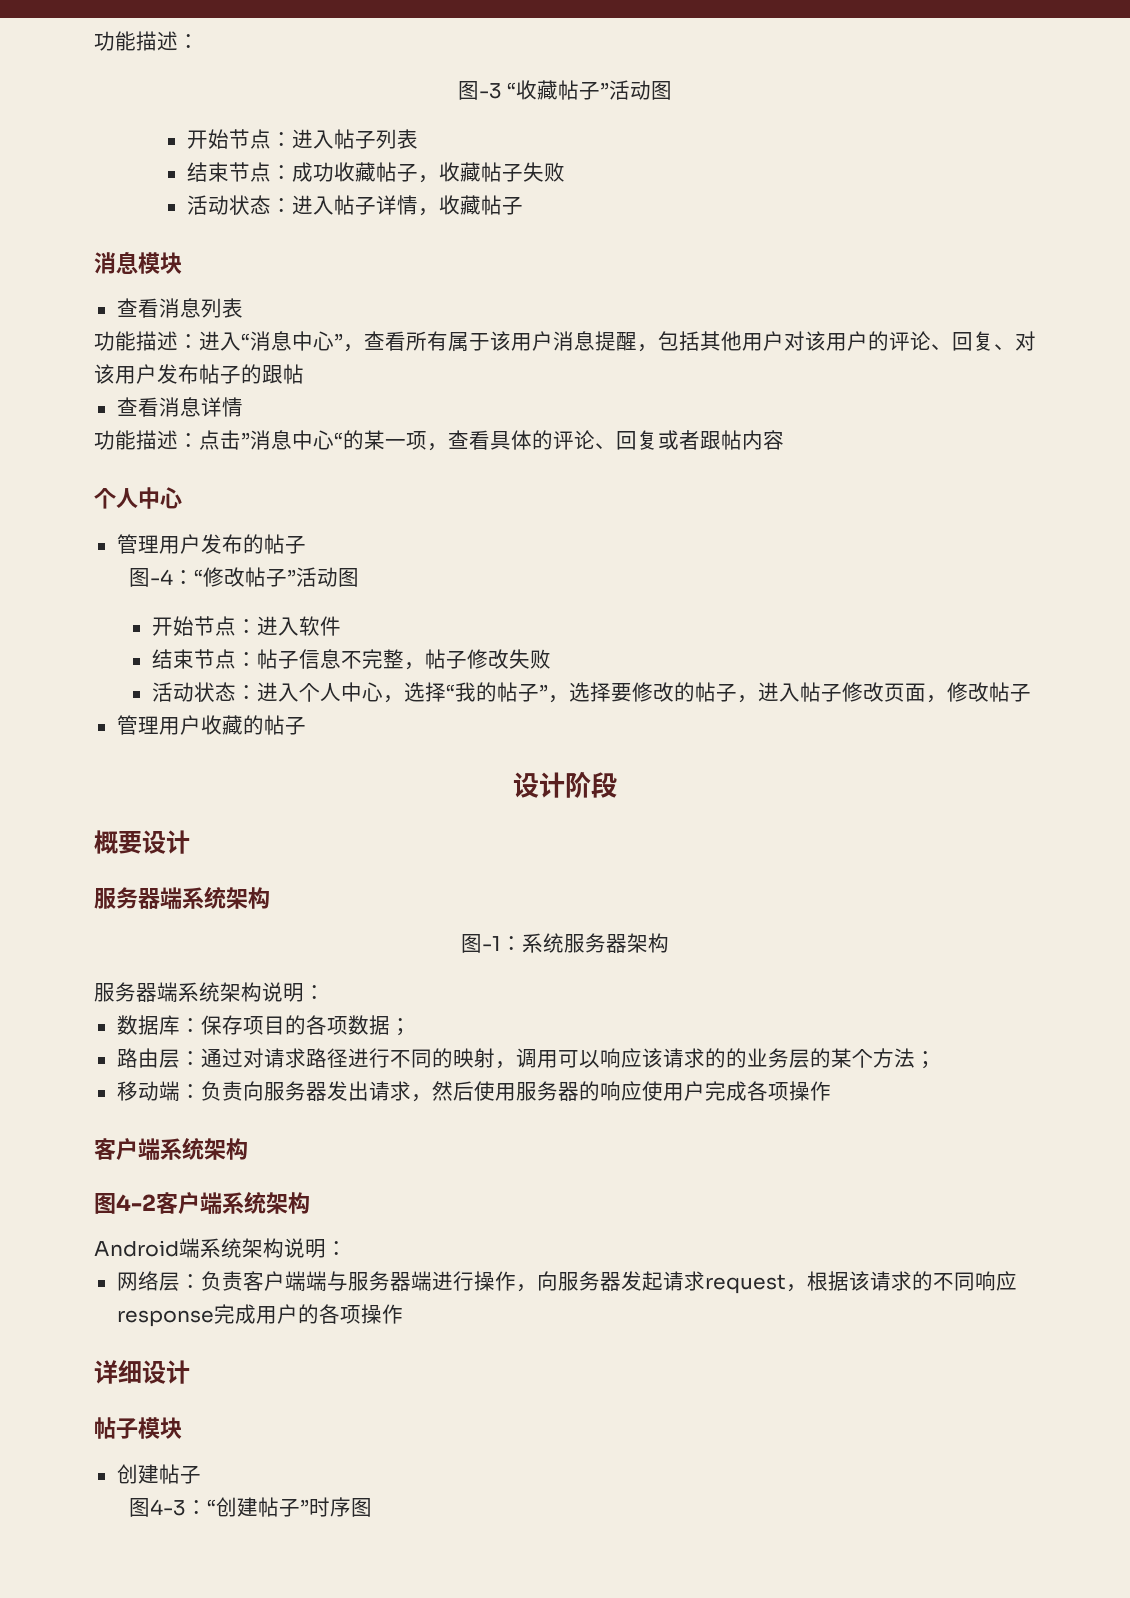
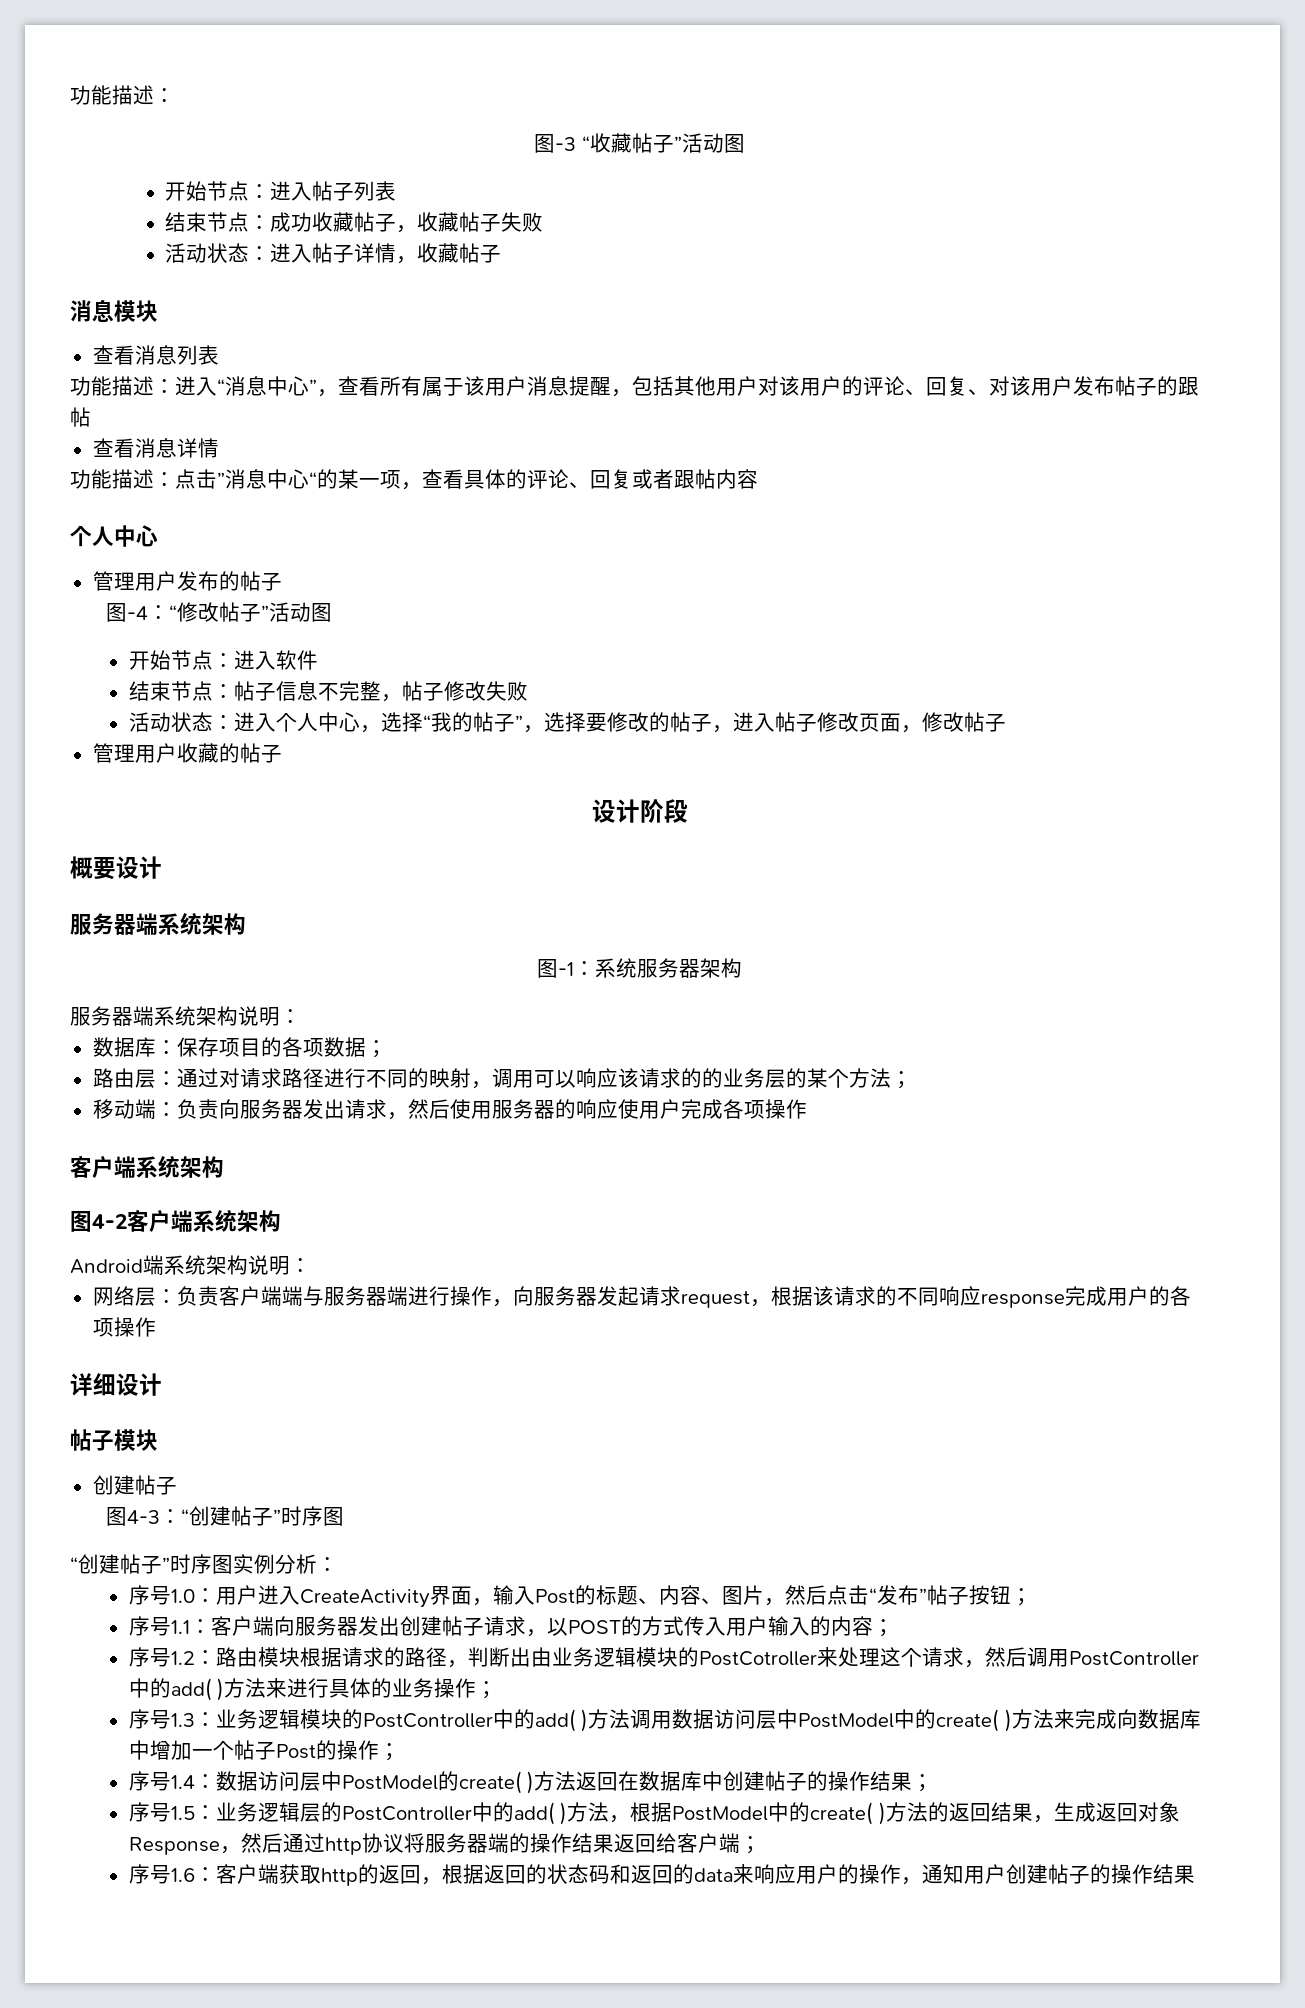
(373, 1507) none -> [70,1554,338,1574] [128,1585,1032,1608] [128,1616,894,1637] [128,1647,1199,1668] [128,1678,498,1701] [128,1709,1201,1732] [128,1740,400,1761] [128,1771,934,1794] [128,1802,1180,1825] [128,1833,761,1855] [128,1864,1195,1886] // “创建帖子”时序图实例分析： // 序号1.0：用户进入CreateActivity界面，输入Post的标题、内容、图片，然后点击“发布”帖子按钮； // 序号1.1：客户端向服务器发出创建帖子请求，以POST的方式传入用户输入的内容； // 序号1.2：路由模块根据请求的路径，判断出由业务逻辑模块的PostCotroller来处理这个请求，然后调用PostController中的add( )方法来进行具体的业务操作； // 序号1.3：业务逻辑模块的PostController中的add( )方法调用数据访问层中PostModel中的create( )方法来完成向数据库中增加一个帖子Post的操作； // 序号1.4：数据访问层中PostModel的create( )方法返回在数据库中创建帖子的操作结果； // 序号1.5：业务逻辑层的PostController中的add( )方法，根据PostModel中的create( )方法的返回结果，生成返回对象Response，然后通过http协议将服务器端的操作结果返回给客户端； // 序号1.6：客户端获取http的返回，根据返回的状态码和返回的data来响应用户的操作，通知用户创建帖子的操作结果

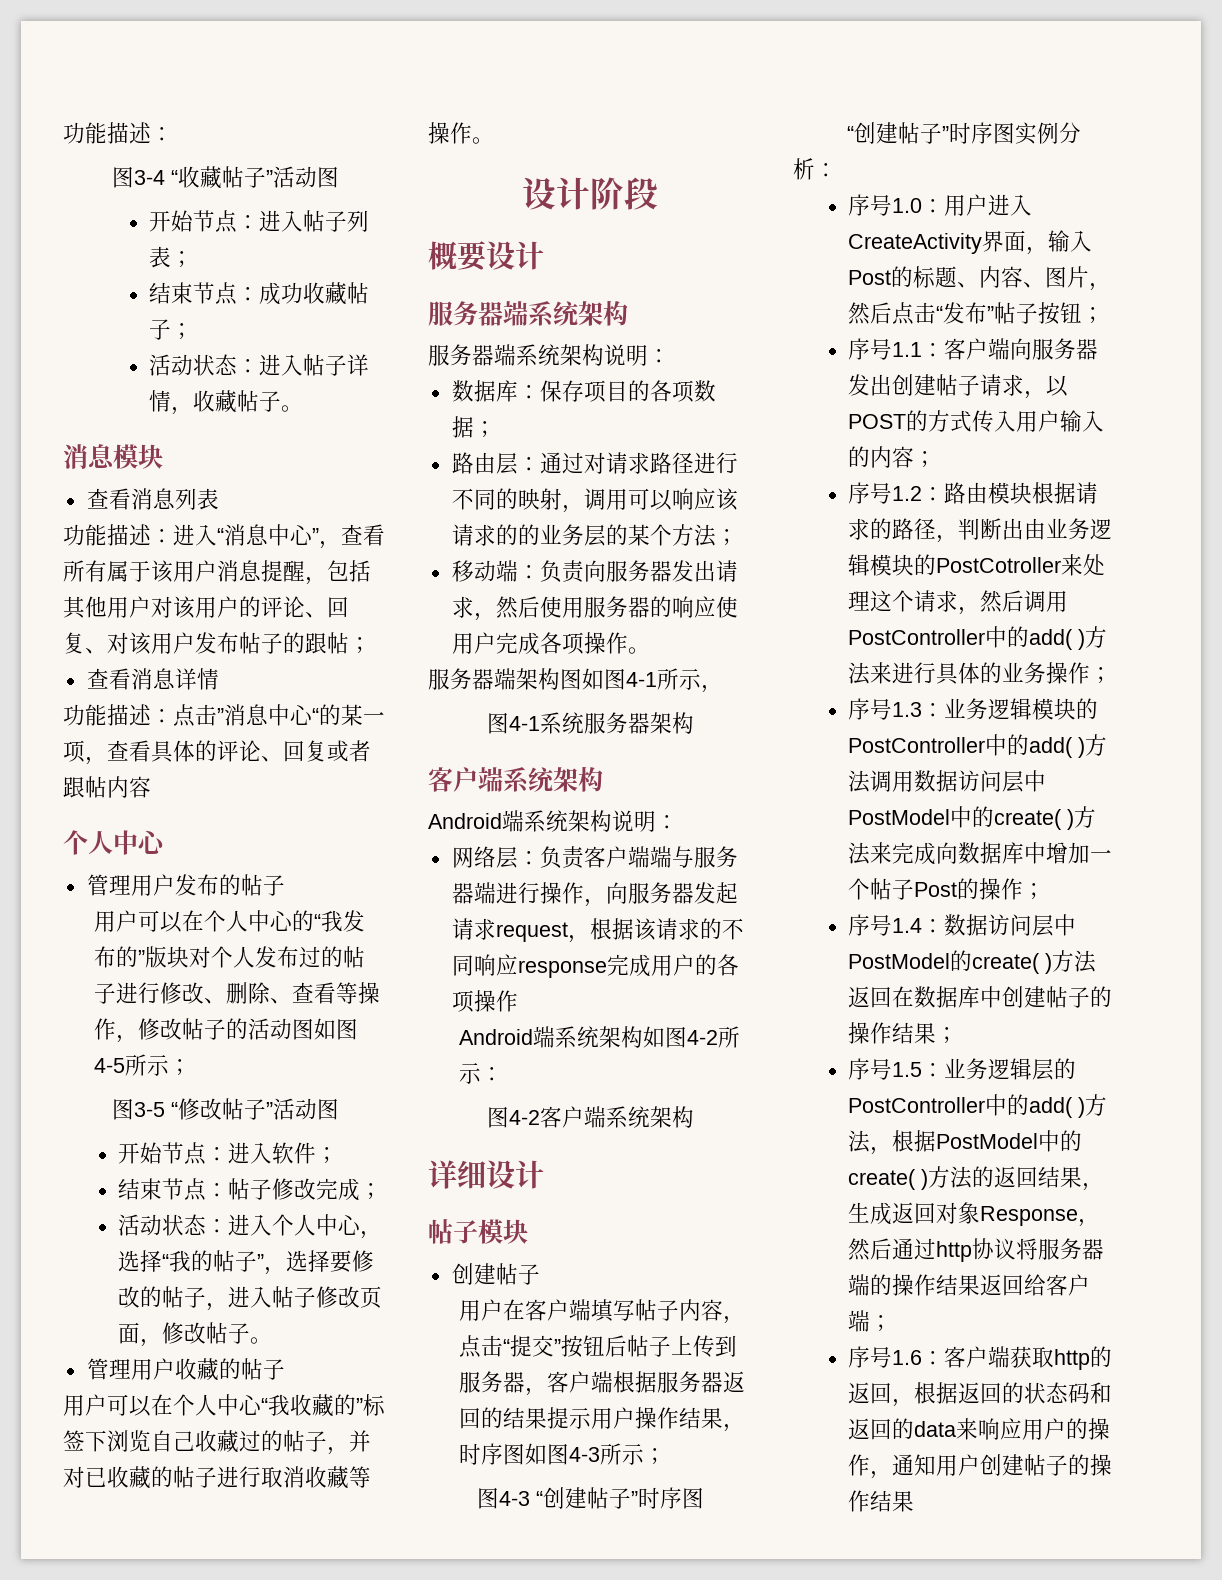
[555,137,577,151] -3 -> [133,170,165,185] 3-4
(397, 191) none -> [171,251,194,267] ；
[396,212,544,233] ，收藏帖子失败 -> [171,323,194,339] ；
(502, 253) none -> [281,405,304,412] 。
(91, 417) none -> [349,637,371,653] ；
[106,603,170,622] 图-4： -> [94,910,366,933] [94,946,366,968] [94,982,381,1004] [94,1018,359,1043] [94,1054,192,1076] [111,1098,165,1120] 用户可以在个人中心的“我发布的”版块对个人发布过的帖子进行修改、删除、查看等操作，修改帖子的活动图如图4-5所示； // 图3-5
(318, 660) none -> [316,1147,339,1163] ；
[275,681,528,702] 信息不完整，帖子修改失败 -> [272,1178,383,1201] 修改完成；
(1006, 722) none -> [250,1337,273,1344] 。
(282, 753) none -> [63,1394,386,1417] [63,1430,371,1455] [63,1466,371,1489] [428,122,494,144] // 用户可以在个人中心“我收藏的”标签下浏览自己收藏过的帖子，并对已收藏的帖子进行取消收藏等操作。
[537,958,742,978] // 图-1：系统服务器架构 -> (628, 313) none
[70,1155,224,1178] [70,1211,127,1232] // 客户端系统架构 // 图4-2 -> [627,647,650,654] [428,668,723,693] [486,712,694,734] 。 // 服务器端架构图如图4-1所示， // 图4-1系统服务器架构 //
(156, 1327) none -> [459,1026,741,1048] [459,1063,504,1084] [486,1106,694,1128] // Android端系统架构如图4-2所示： // 图4-2客户端系统架构
[106,1507,182,1526] 图4-3： -> [459,1299,746,1324] [459,1335,738,1358] [459,1371,746,1396] [459,1407,746,1432] [459,1443,667,1465] [476,1487,530,1509] 用户在客户端填写帖子内容，点击“提交”按钮后帖子上传到服务器，客户端根据服务器返回的结果提示用户操作结果，时序图如图4-3所示； // 图4-3

